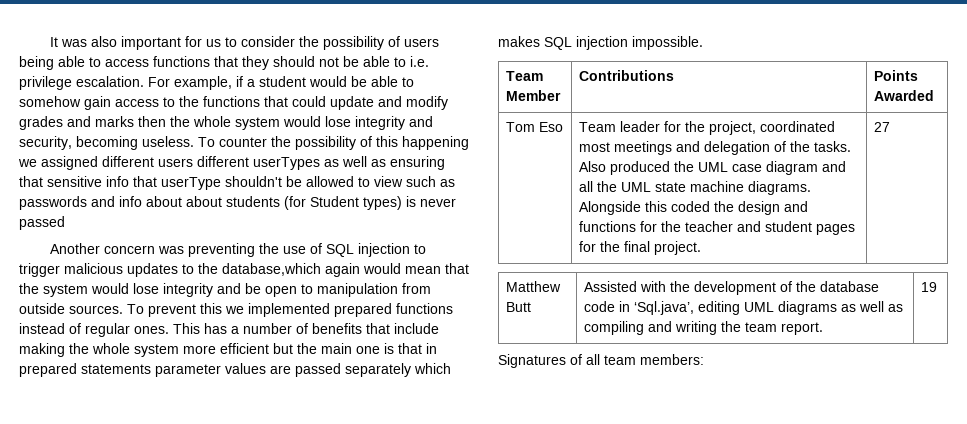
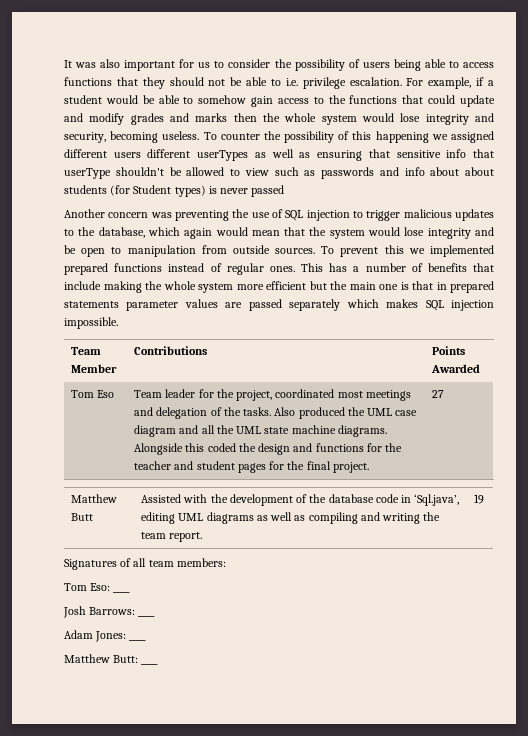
[222,263,321,276] database,which -> [98,227,180,238] database, which
(704, 359) none -> [64,583,111,591] [113,591,131,593] [63,606,136,618] [138,615,156,617] [64,630,147,642] [64,654,139,663] [141,663,159,665] // Tom Eso: ____ // Josh Barrows: ____ // Adam Jones: ____ // Matthew Butt: ____

